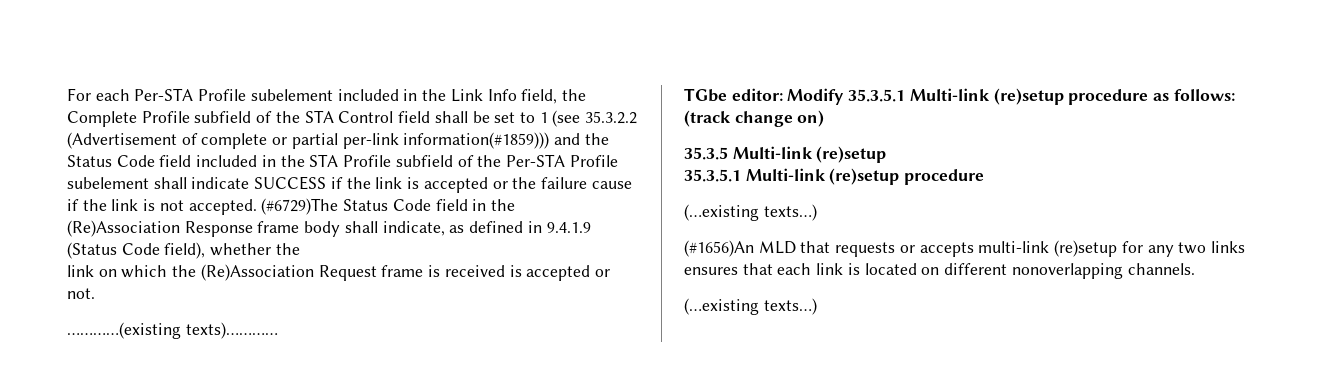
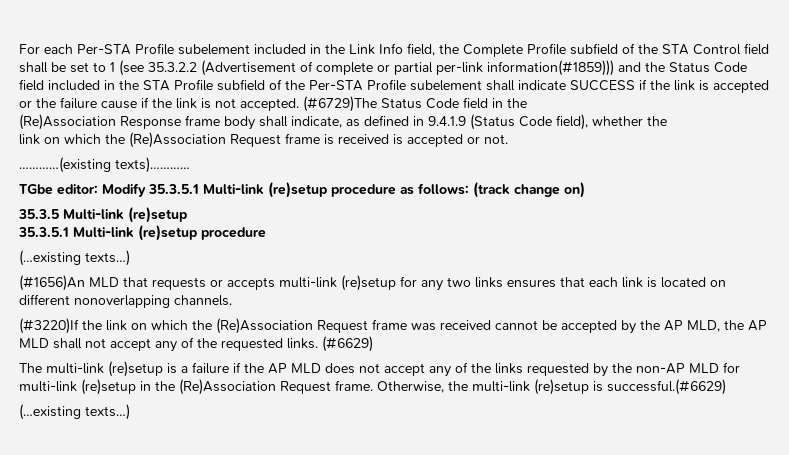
(1195, 269) none -> [19,318,767,334] [19,336,373,352] [19,361,740,377] [19,379,726,395] // (#3220)If the link on which the (Re)Association Request frame was received cannot be accepted by the AP MLD, the AP MLD shall not accept any of the requested links. (#6629) // The multi-link (re)setup is a failure if the AP MLD does not accept any of the links requested by the non-AP MLD for multi-link (re)setup in the (Re)Association Request frame. Otherwise, the multi-link (re)setup is successful.(#6629)

